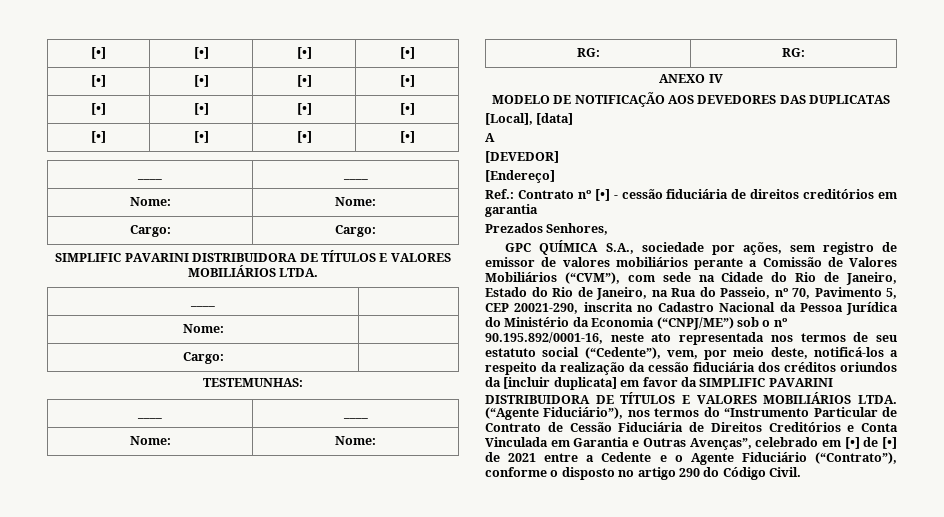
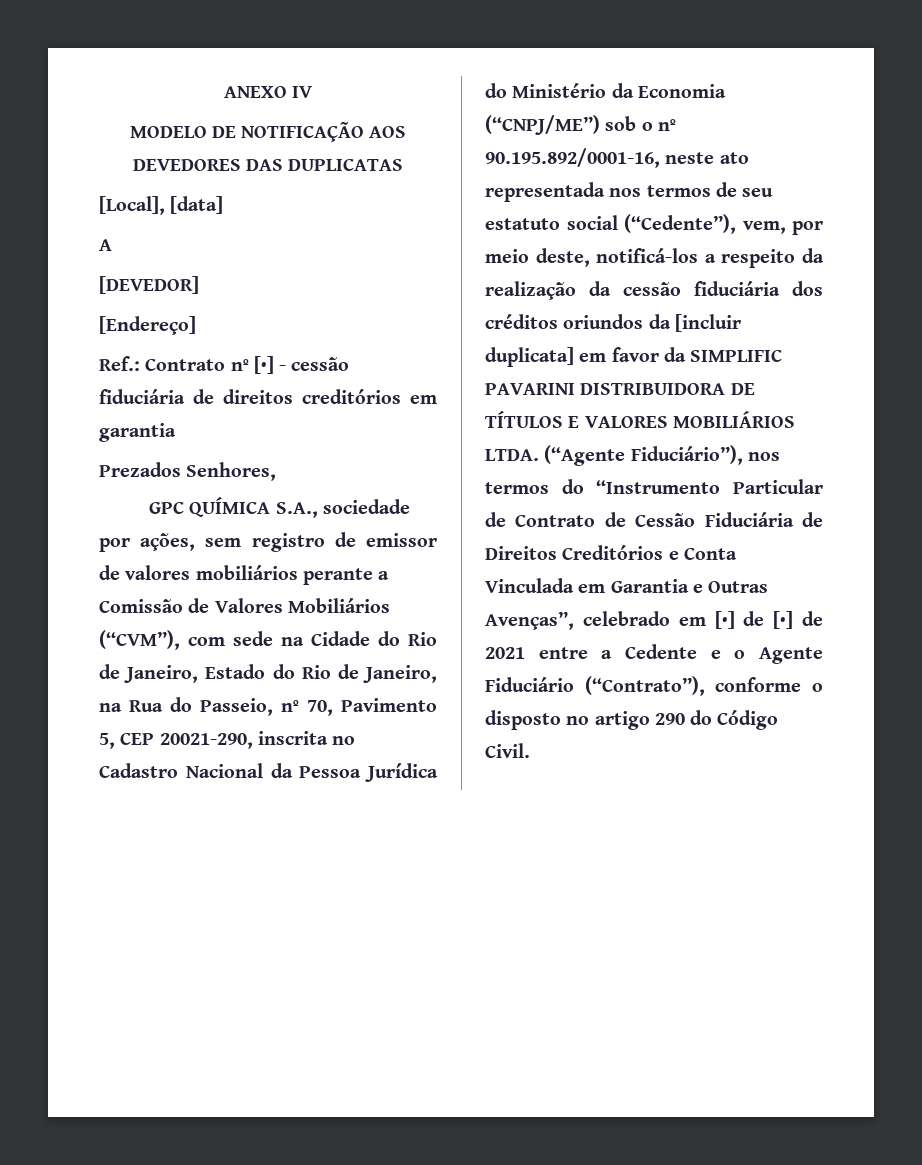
[91,47,106,59] [193,47,209,59] [296,47,312,59] [399,47,415,59] [91,75,106,87] [193,75,209,87] [296,75,312,87] [399,75,415,87] [91,103,106,115] [193,103,209,115] [296,103,312,115] [399,103,415,115] [91,131,106,143] [193,131,209,143] [296,131,312,143] [399,131,415,143] [137,178,162,180] [342,178,368,180] [129,197,171,206] [335,197,376,206] [129,225,171,237] [335,225,376,237] [55,250,451,262] [187,265,319,277] [190,305,215,307] [182,324,224,333] [182,352,224,364] [203,378,303,387] [137,417,162,419] [342,417,368,419] [129,436,171,445] [335,436,376,445] [576,48,600,57] [782,48,805,57] [•] | [•] | [•] | [•] // [•] | [•] | [•] | [•] // [•] | [•] | [•] | [•] // [•] | [•] | [•] | [•] // ____ | ____ // Nome: | Nome: // Cargo: | Cargo: // SIMPLIFIC PAVARINI DISTRIBUIDORA DE TÍTULOS E VALORES MOBILIÁRIOS LTDA. // ____ | // Nome: | // Cargo: | // TESTEMUNHAS: // ____ | ____ // Nome: | Nome: // RG: | RG: // -> (223, 92) none

